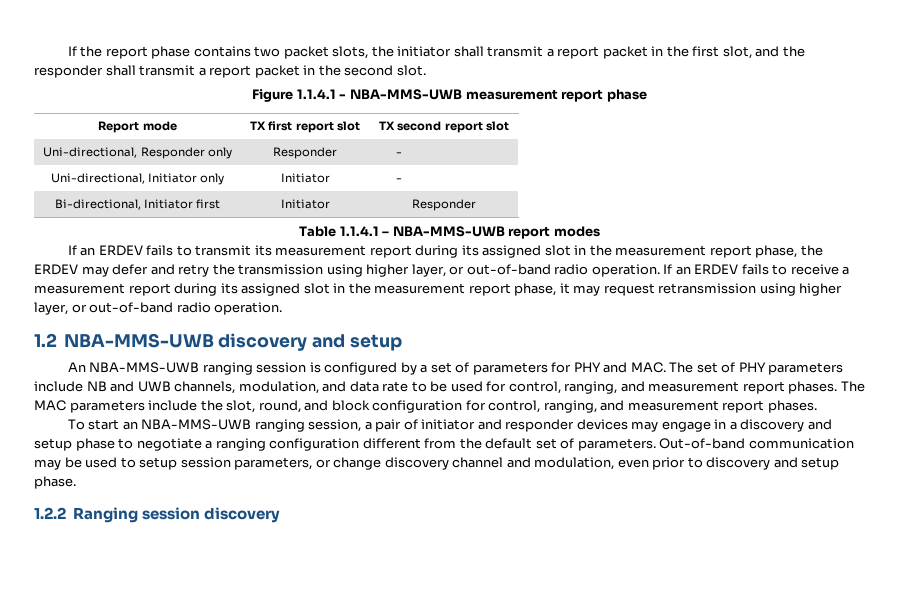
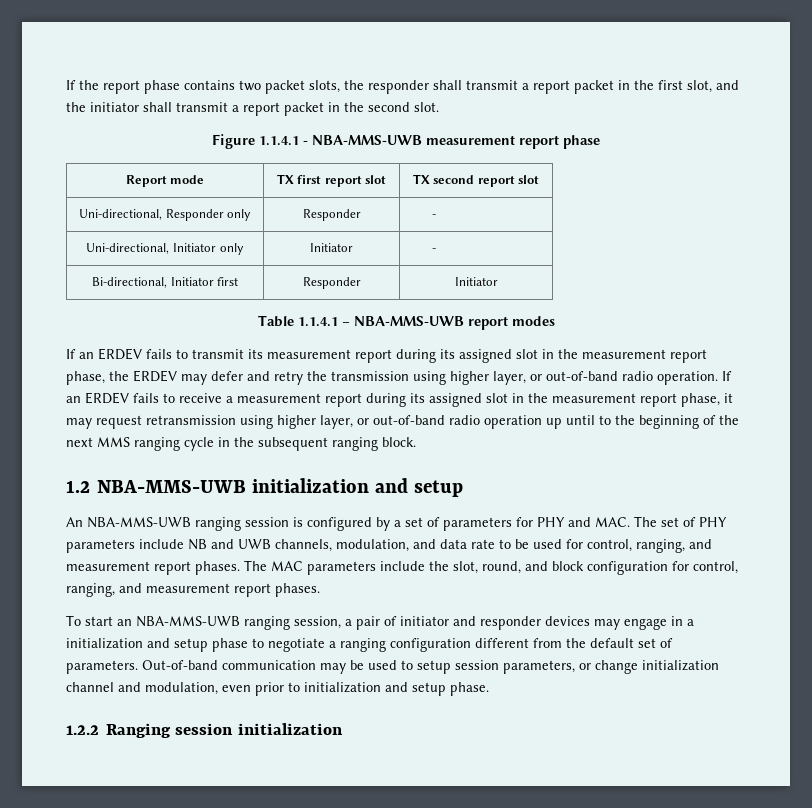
[397,46,452,57] initiator -> [368,80,429,94] responder
[34,65,103,78] responder -> [90,102,139,112] initiator
[280,199,330,209] [412,199,476,211] | Initiator | Responder -> [302,277,361,289] [454,277,498,286] | Responder | Initiator
[214,302,283,315] operation. -> [484,415,739,429] [66,437,416,451] operation up until to the beginning of the next MMS ranging cycle in the subsequent ranging block.
[218,333,308,351] discovery -> [252,478,370,493] initialization
[740,419,805,432] discovery -> [66,638,143,649] initialization
[384,457,449,470] discovery -> [642,660,719,671] initialization
[706,457,771,470] discovery -> [304,682,381,693] initialization
[203,507,280,523] discovery -> [237,723,343,735] initialization

